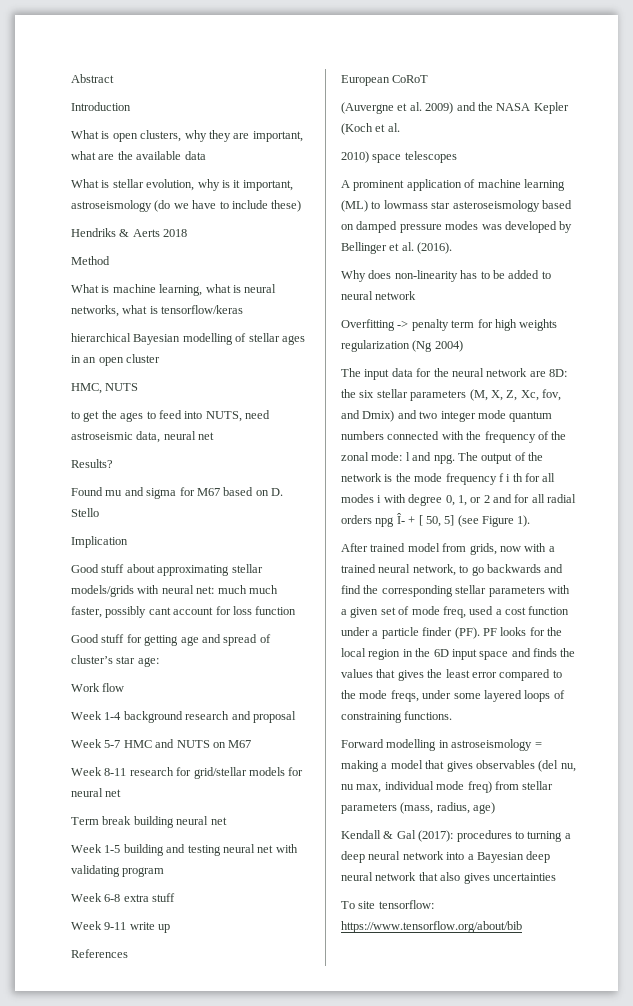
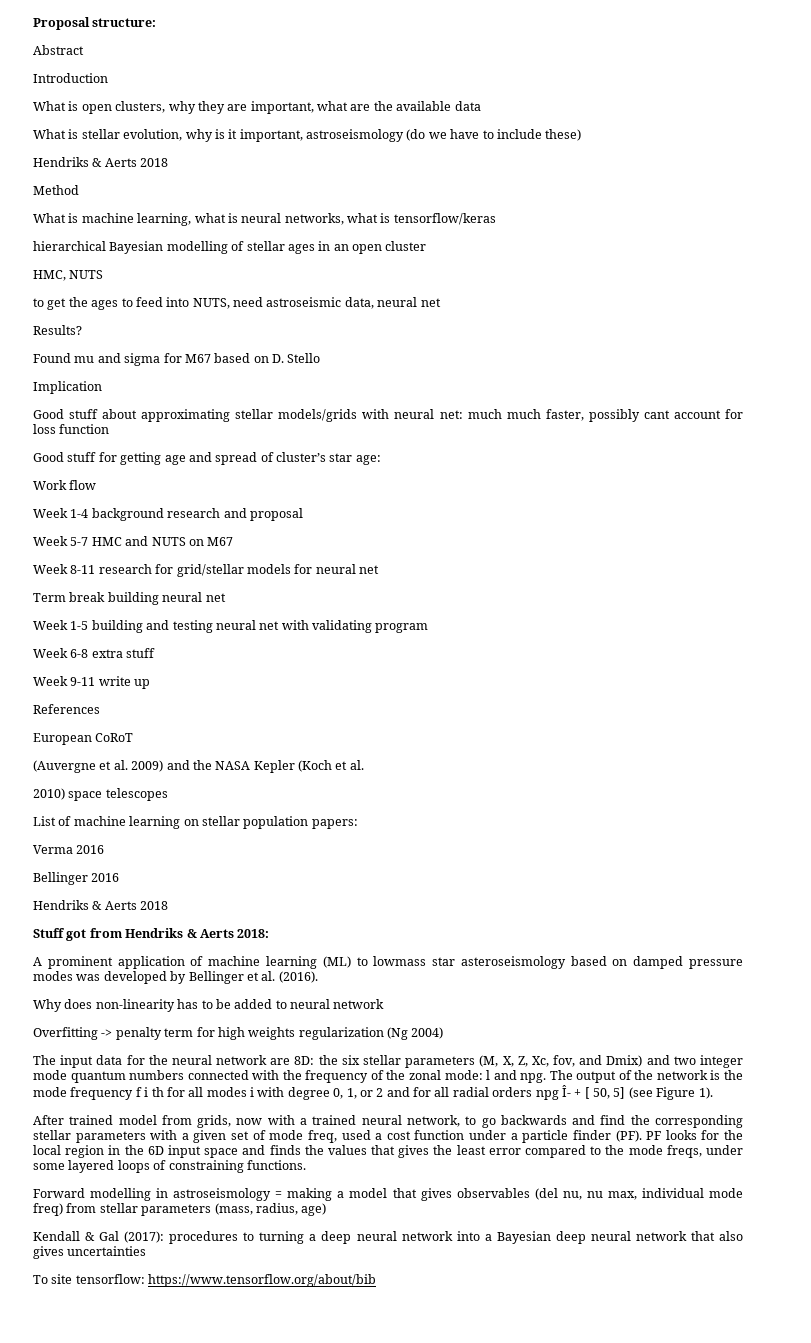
(71, 78) none -> [33,17,157,30] Proposal structure: //
(457, 157) none -> [33,816,358,829] [33,845,105,854] [33,872,120,885] [33,900,169,910] [33,928,270,941] // List of machine learning on stellar population papers: // Verma 2016 // Bellinger 2016 // Hendriks & Aerts 2018 // Stuff got from Hendriks & Aerts 2018:

